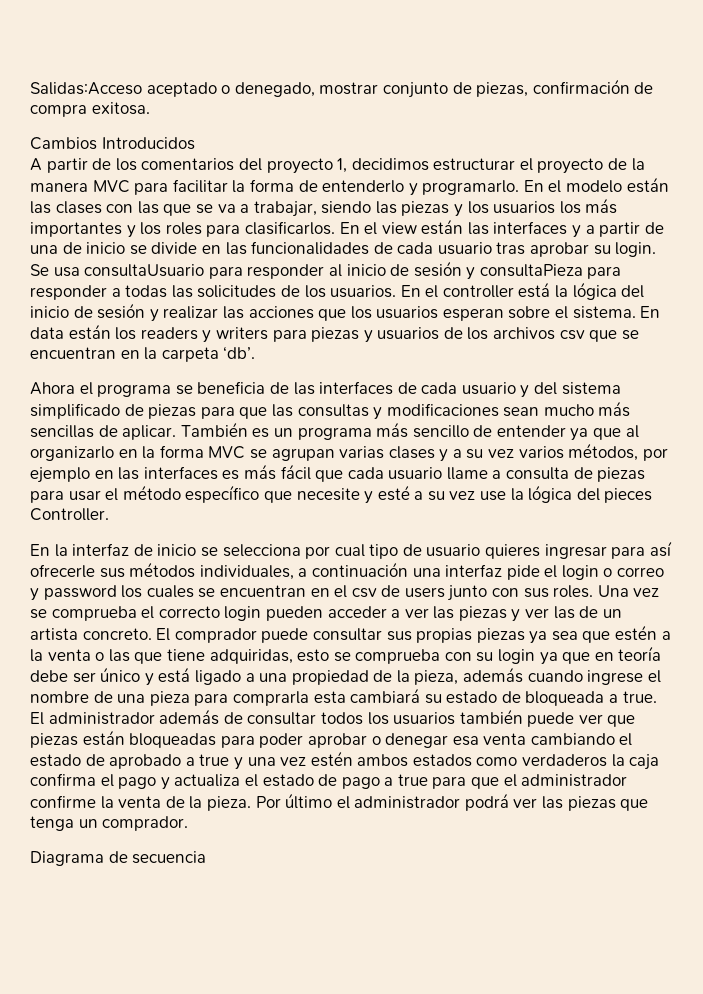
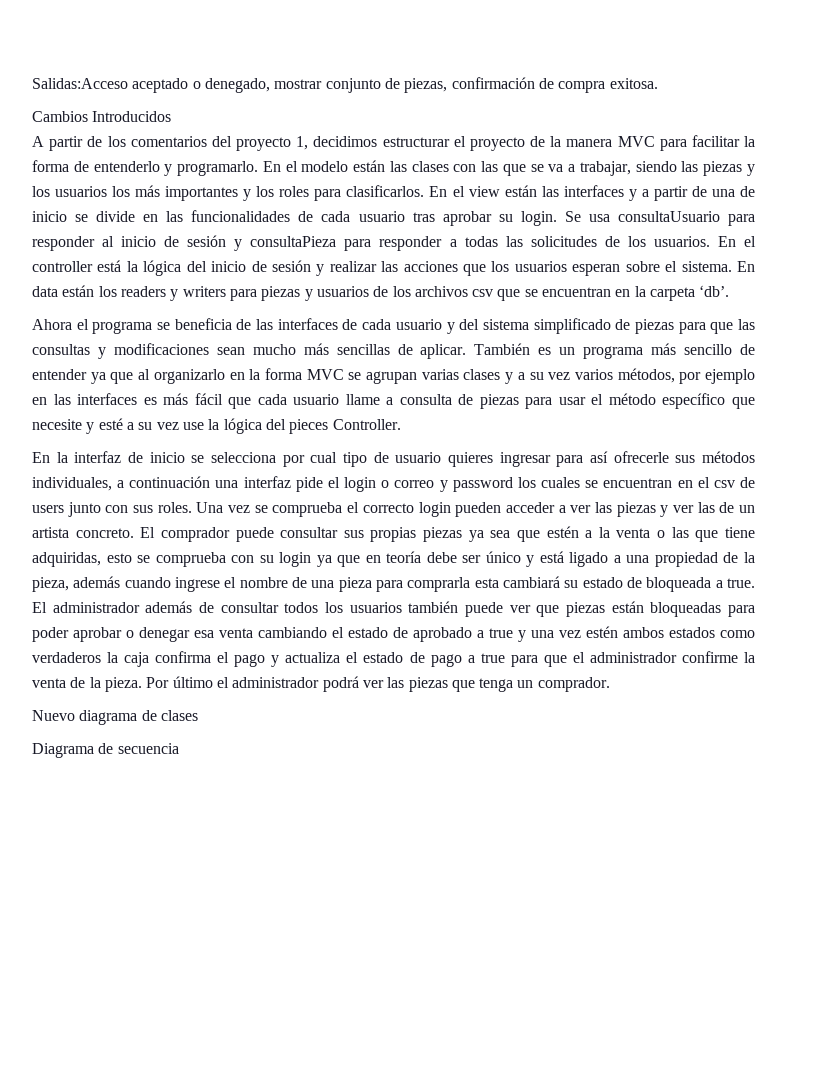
(189, 823) none -> [32,710,198,725] // Nuevo diagrama de clases

